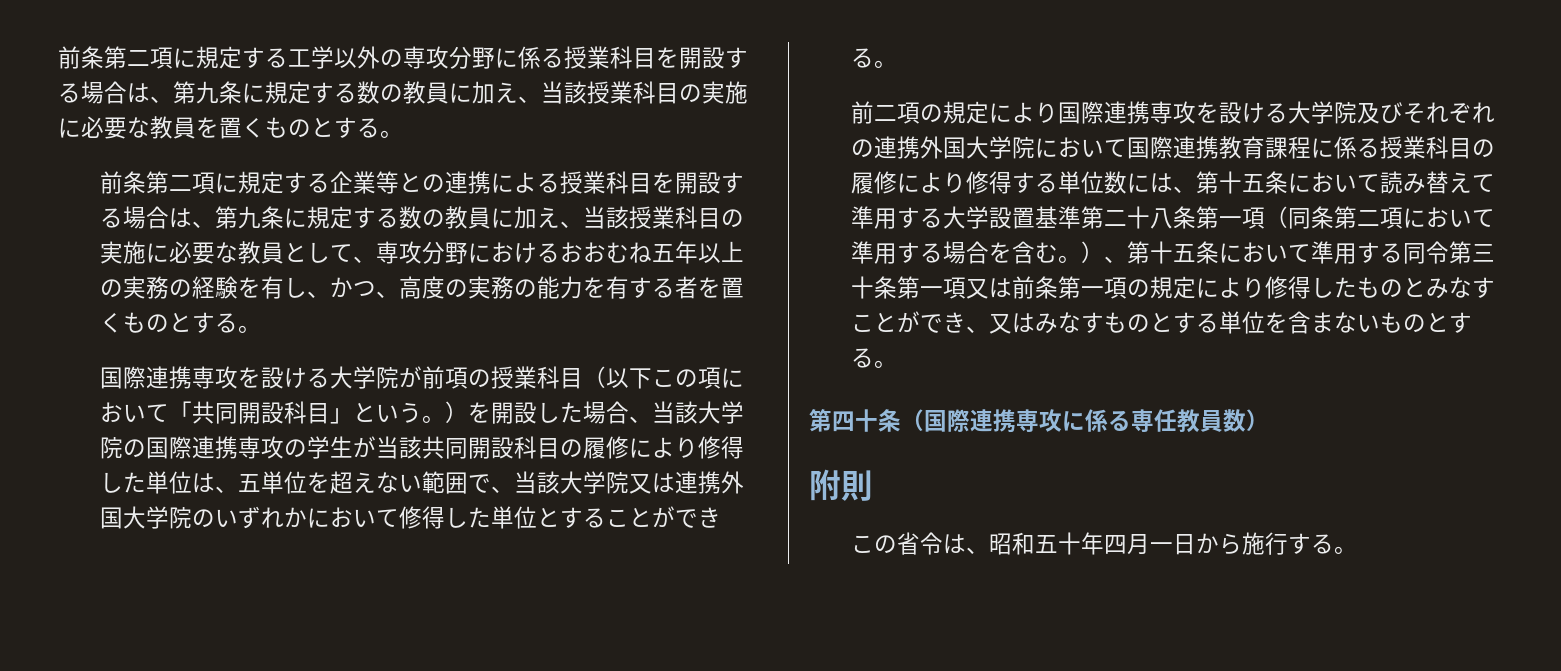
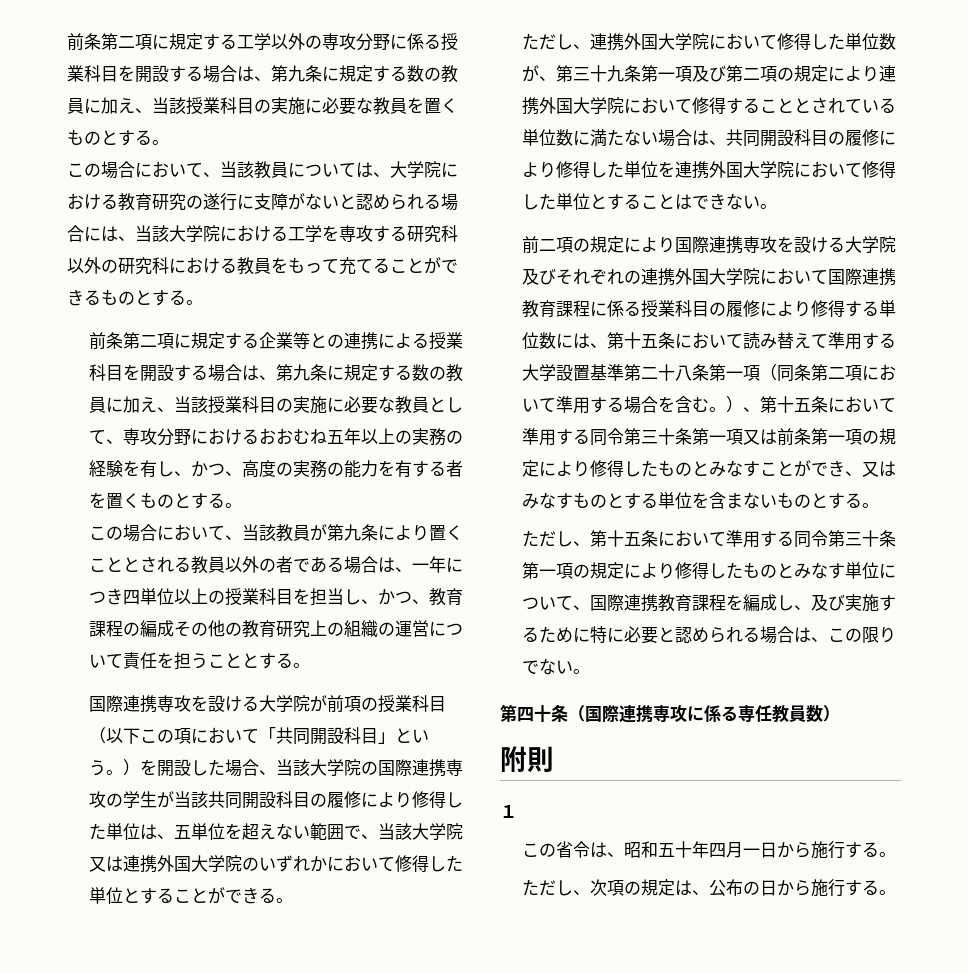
(403, 134) none -> [67,161,458,179] [67,193,458,211] [67,225,458,243] [67,257,458,275] [67,289,203,306] // この場合において、当該教員については、大学院における教育研究の遂行に支障がないと認められる場合には、当該大学院における工学を専攻する研究科以外の研究科における教員をもって充てることができるものとする。
(262, 329) none -> [89,524,464,542] [89,556,464,574] [89,588,464,606] [89,620,464,638] [89,652,311,669] // この場合において、当該教員が第九条により置くこととされる教員以外の者である場合は、一年につき四単位以上の授業科目を担当し、かつ、教育課程の編成その他の教育研究上の組織の運営について責任を担うこととする。
(898, 64) none -> [522,33,897,51] [522,65,897,82] [522,97,897,115] [522,129,897,147] [522,161,897,179] [522,193,778,210] // ただし、連携外国大学院において修得した単位数が、第三十九条第一項及び第二項の規定により連携外国大学院において修得することとされている単位数に満たない場合は、共同開設科目の履修により修得した単位を連携外国大学院において修得した単位とすることはできない。
(898, 364) none -> [522,530,897,548] [522,562,897,579] [522,594,897,612] [522,626,897,644] [522,658,591,675] // ただし、第十五条において準用する同令第三十条第一項の規定により修得したものとみなす単位について、国際連携教育課程を編成し、及び実施するために特に必要と認められる場合は、この限りでない。
(873, 485) none -> [500,805,517,818] // １
(1358, 550) none -> [522,879,897,897] // ただし、次項の規定は、公布の日から施行する。

